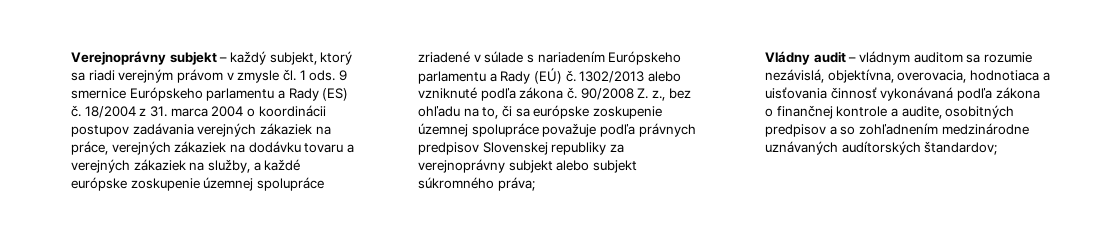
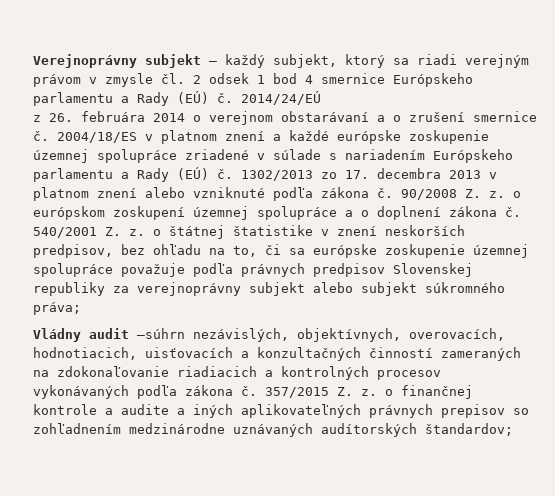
[299,70,347,81] 1 ods. 9 -> [193,73,314,84] 2 odsek 1 bod 4
[322,88,349,101] [71,105,326,118] [71,123,331,137] [71,141,355,155] [71,159,251,173] (ES) č. 18/2004 z 31. marca 2004 o koordinácii postupov zadávania verejných zákaziek na práce, verejných zákaziek na dodávku tovaru a verejných zákaziek na služby, -> [177,91,322,105] [33,111,538,125] [33,130,266,144] (EÚ) č. 2014/24/EÚ // z 26. februára 2014 o verejnom obstarávaní a o zrušení smernice č. 2004/18/ES v platnom znení
(645, 77) none -> [321,168,498,179] [33,187,138,201] zo 17. decembra 2013 v platnom znení
[652,90,666,101] z., -> [489,191,522,198] [33,206,522,220] [33,225,466,239] [33,244,114,258] z. o európskom zoskupení územnej spolupráce a o doplnení zákona č. 540/2001 Z. z. o štátnej štatistike v znení neskorších predpisov,
[848,51,1033,65] [765,69,1050,83] [765,87,1040,101] [765,105,1015,119] [765,124,837,137] – vládnym auditom sa rozumie nezávislá, objektívna, overovacia, hodnotiaca a uisťovania činnosť vykonávaná podľa zákona o finančnej kontrole a audite, osobitných predpisov a -> [137,328,506,342] [33,347,522,361] [33,366,442,380] [33,385,474,399] [33,404,506,418] –súhrn nezávislých, objektívnych, overovacích, hodnotiacich, uisťovacích a konzultačných činností zameraných na zdokonaľovanie riadiacich a kontrolných procesov vykonávaných podľa zákona č. 357/2015 Z. z. o finančnej kontrole a audite a iných aplikovateľných právnych prepisov

